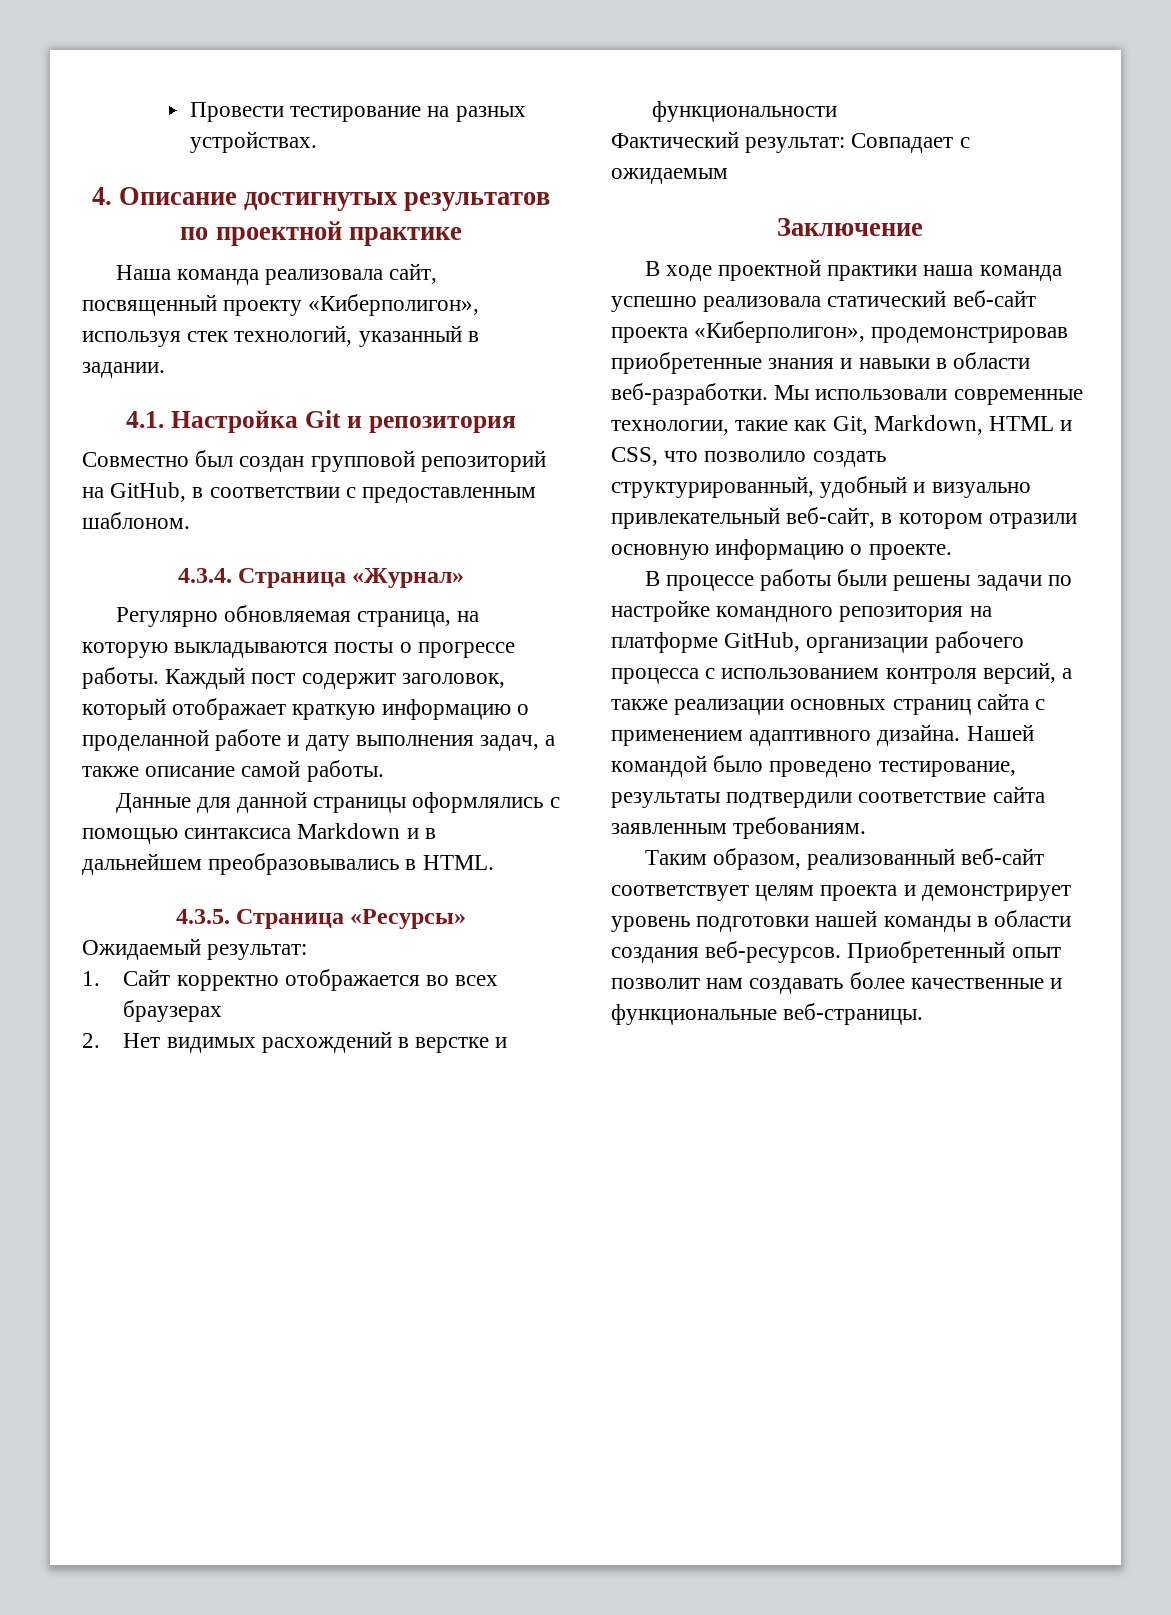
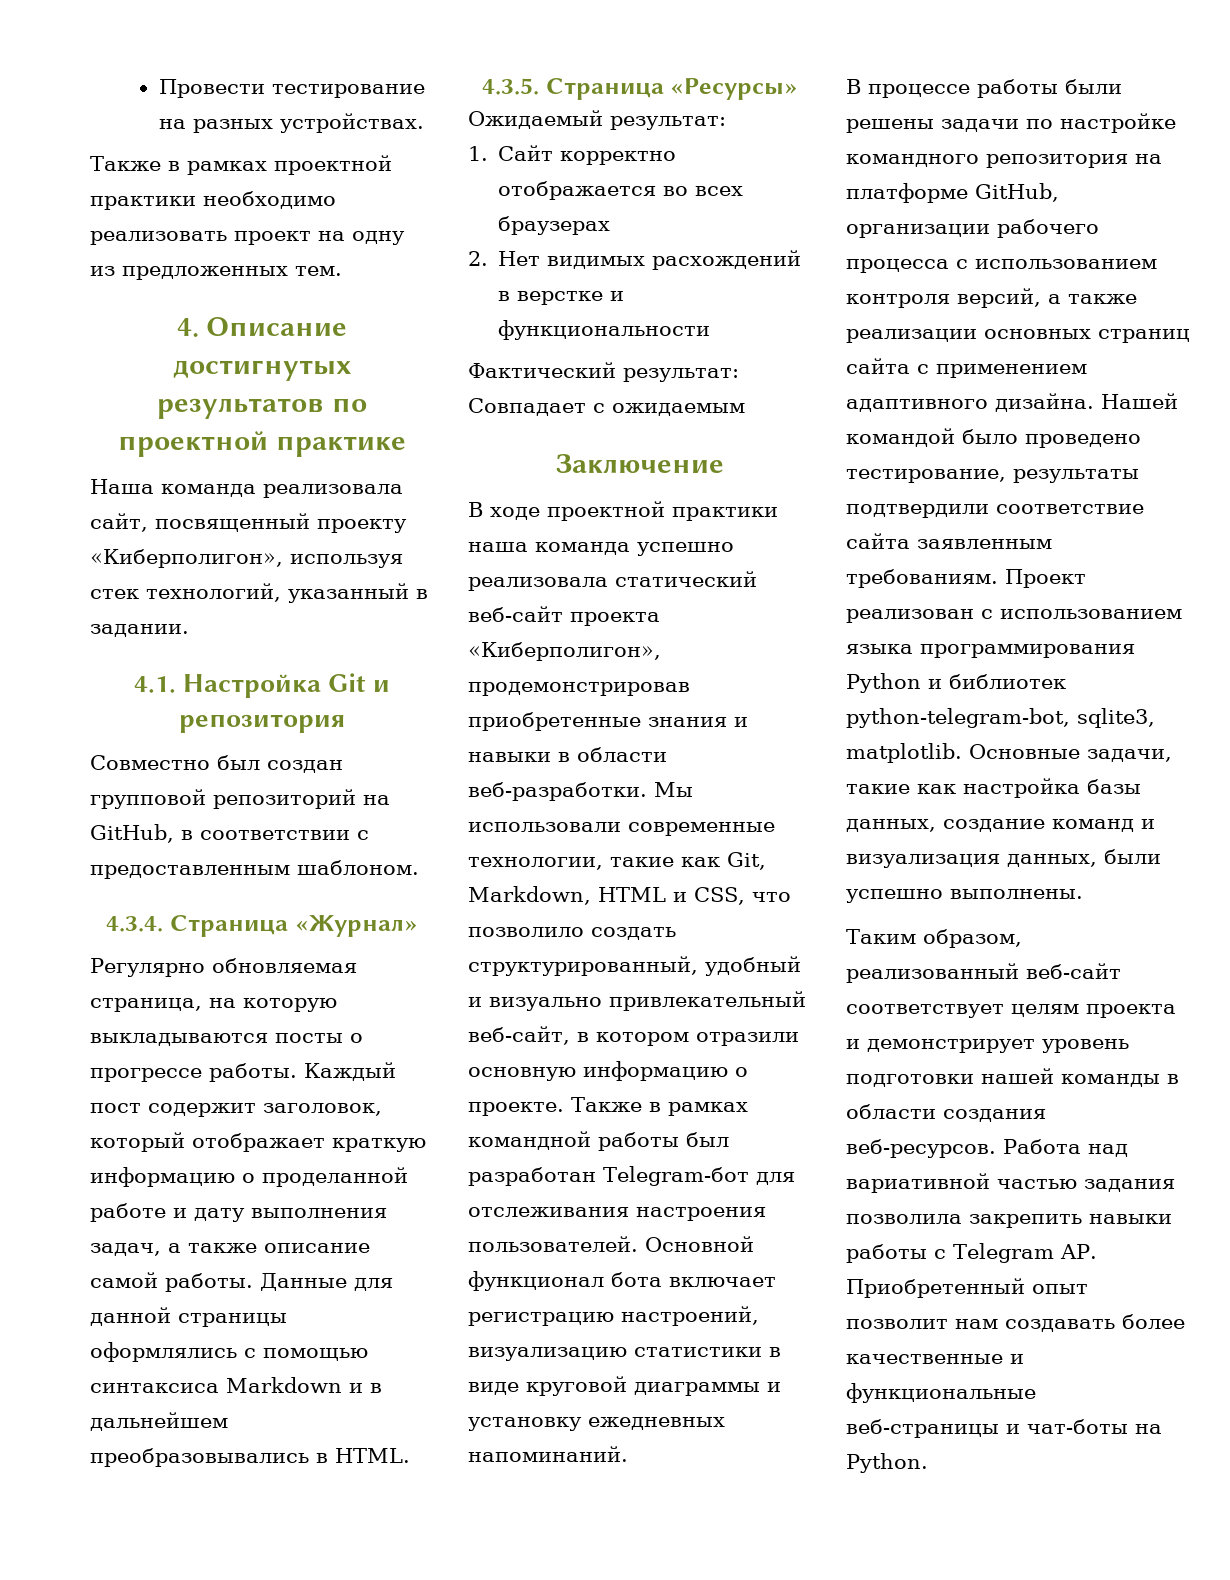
(317, 142) none -> [90,155,392,175] [90,191,336,210] [90,231,405,245] [90,266,342,280] // Также в рамках проектной практики необходимо реализовать проект на одну из предложенных тем.
(384, 771) // -> (253, 1282) none
(952, 552) none -> [571,1097,748,1116] [468,1131,729,1151] [468,1166,795,1186] [468,1207,766,1221] [468,1236,754,1252] [468,1271,776,1291] [468,1306,759,1326] [468,1347,781,1361] [468,1376,781,1396] [468,1417,725,1431] [468,1446,628,1462] Также в рамках командной работы был разработан Telegram-бот для отслеживания настроения пользователей. Основной функционал бота включает регистрацию настроений, визуализацию статистики в виде круговой диаграммы и установку ежедневных напоминаний.
(867, 828) none -> [1005,569,1086,588] [846,609,1182,623] [846,644,1135,658] [846,673,1066,693] [846,708,1155,728] [846,743,1172,763] [846,778,1141,798] [846,819,1155,832] [846,849,1161,868] [846,889,1083,903] Проект реализован с использованием языка программирования Python и библиотек python-telegram-bot, sqlite3, matplotlib. Основные задачи, такие как настройка базы данных, создание команд и визуализация данных, были успешно выполнены.
(842, 952) none -> [1003,1139,1128,1157] [846,1173,1175,1193] [846,1214,1172,1228] [846,1243,1097,1263] Работа над вариативной частью задания позволила закрепить навыки работы с Telegram AP.
[783,1003,924,1025] веб-страницы. -> [846,1419,1162,1438] [846,1453,928,1473] веб-страницы и чат-боты на Python.

